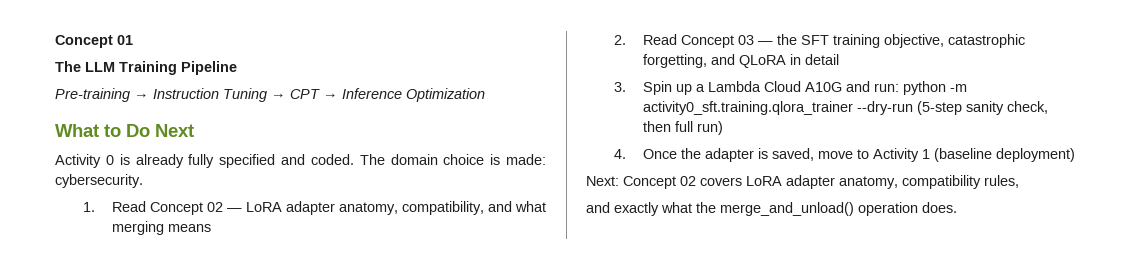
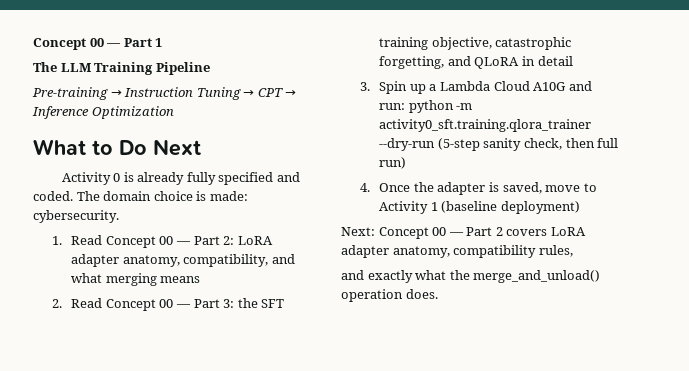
[55,35,133,48] Concept 01 -> [33,38,163,50] Concept 00 — Part 1
[206,202,242,212] 02 — -> [159,236,235,245] 00 — Part 2:
[737,35,773,45] 03 — -> [159,299,235,308] 00 — Part 3:
[680,176,696,186] 02 -> [432,227,503,236] 00 — Part 2

